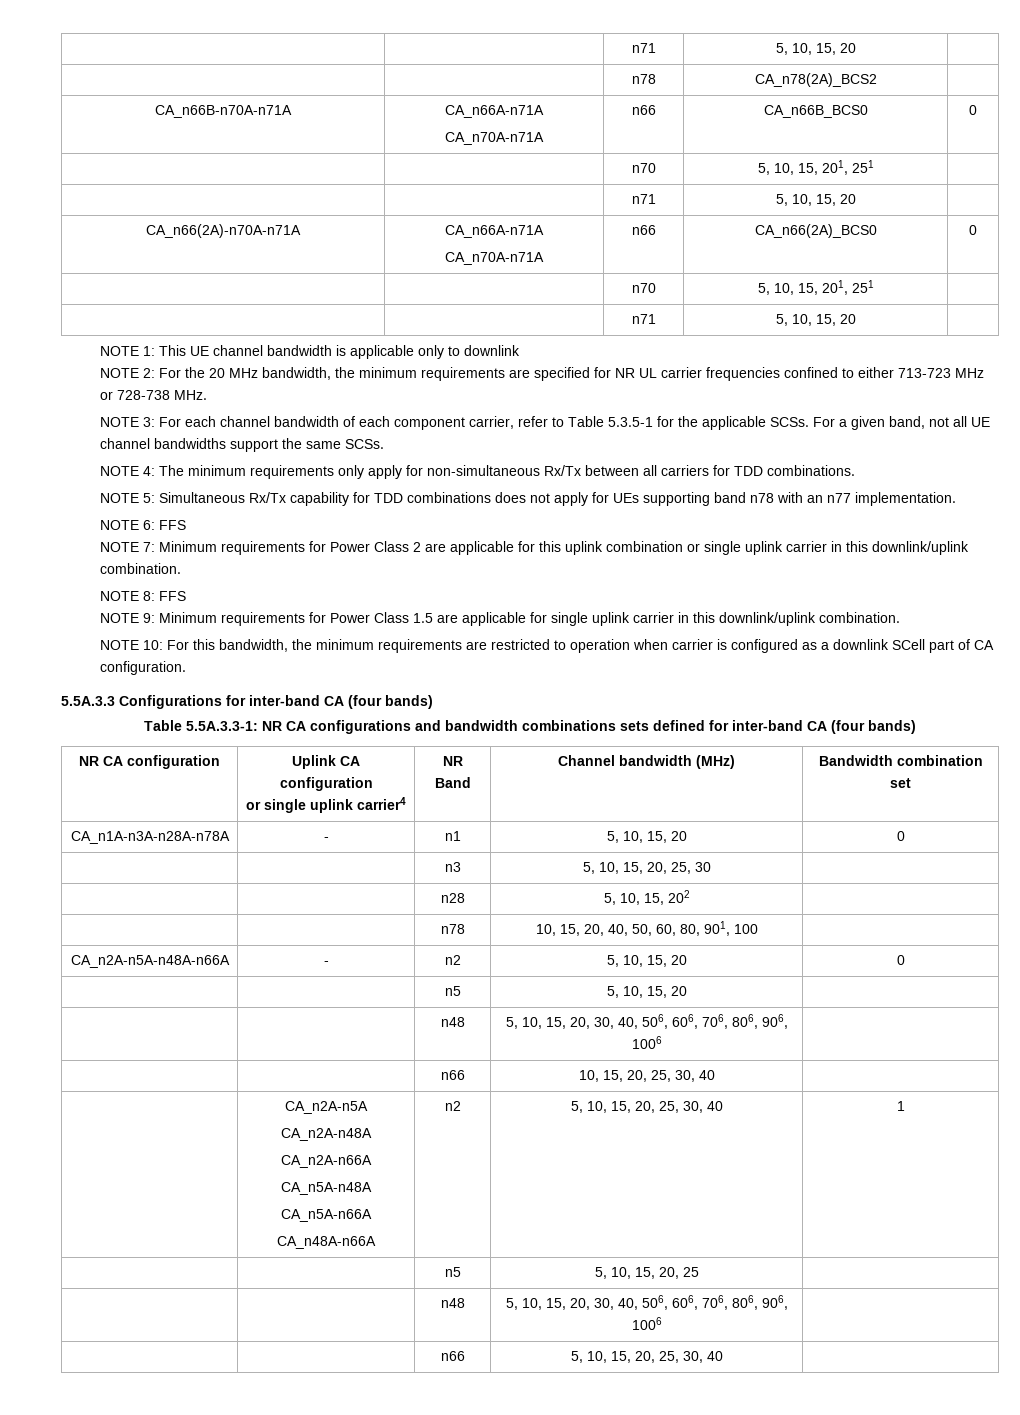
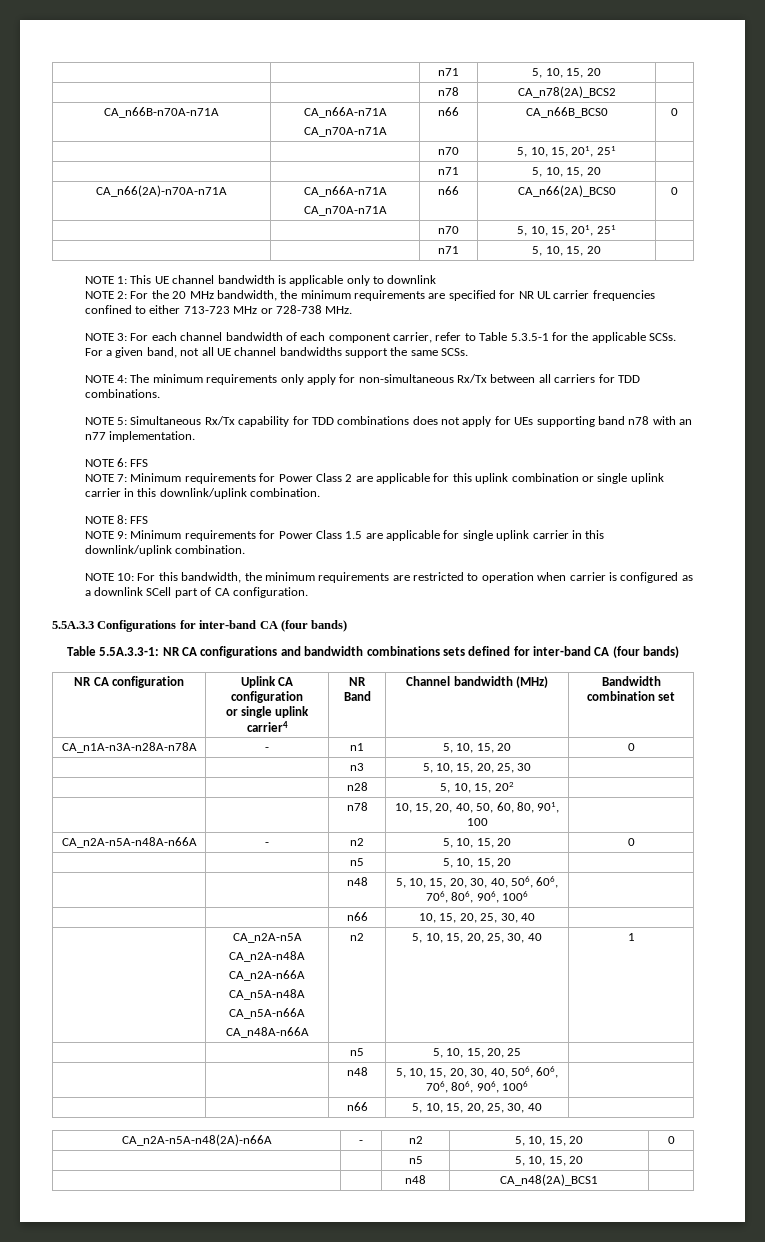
(723, 1356) none -> [121,1134,272,1146] [359,1140,363,1144] [408,1136,423,1144] [514,1136,584,1146] [667,1136,675,1144] [408,1156,423,1164] [514,1156,584,1166] [405,1175,426,1184] [500,1174,598,1186] // CA_n2A-n5A-n48(2A)-n66A | - | n2 | 5, 10, 15, 20 | 0 // | | n5 | 5, 10, 15, 20 | // | | n48 | CA_n48(2A)_BCS1 |

